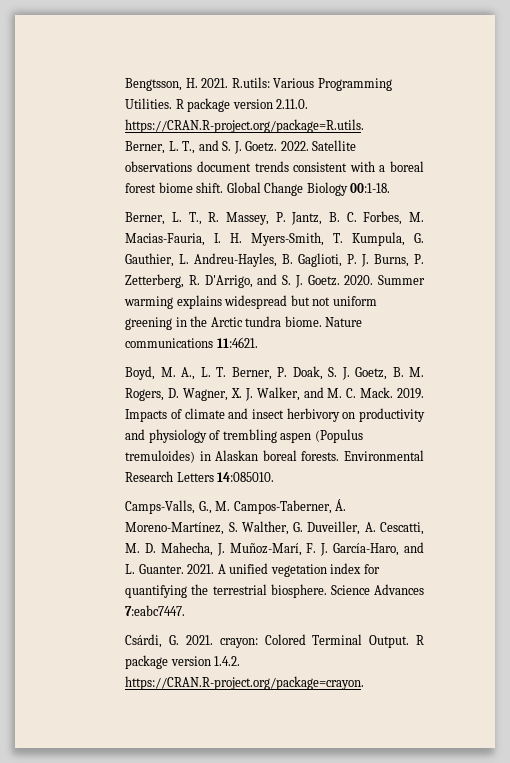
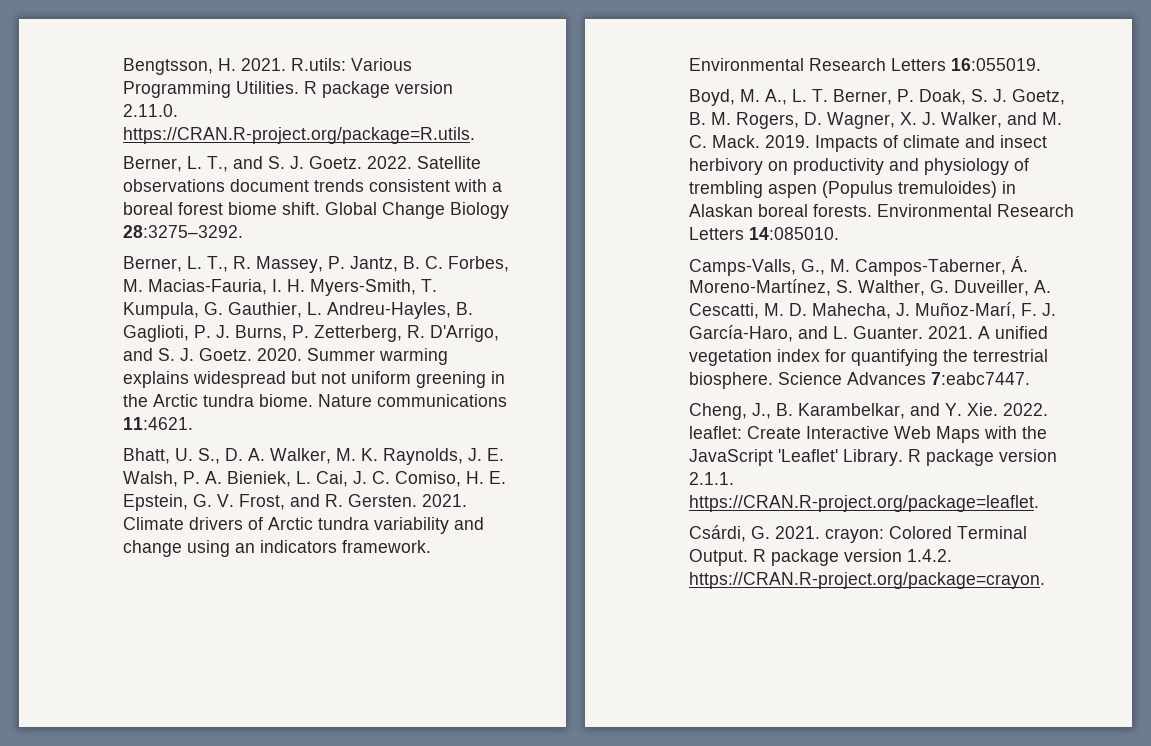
[350,183,391,193] 00:1-18. -> [123,225,244,238] 28:3275–3292.
(258, 342) none -> [123,448,505,465] [123,471,507,487] [123,494,468,511] [123,517,485,534] [123,540,432,557] [689,58,1042,71] // Bhatt, U. S., D. A. Walker, M. K. Raynolds, J. E. Walsh, P. A. Bieniek, L. Cai, J. C. Comiso, H. E. Epstein, G. V. Frost, and R. Gersten. 2021. Climate drivers of Arctic tundra variability and change using an indicators framework. Environmental Research Letters 16:055019.
(186, 610) none -> [689,403,1049,420] [689,426,1048,443] [689,449,1058,466] [689,472,735,485] [689,495,1040,512] // Cheng, J., B. Karambelkar, and Y. Xie. 2022. leaflet: Create Interactive Web Maps with the JavaScript 'Leaflet' Library. R package version 2.1.1. https://CRAN.R-project.org/package=leaflet.

